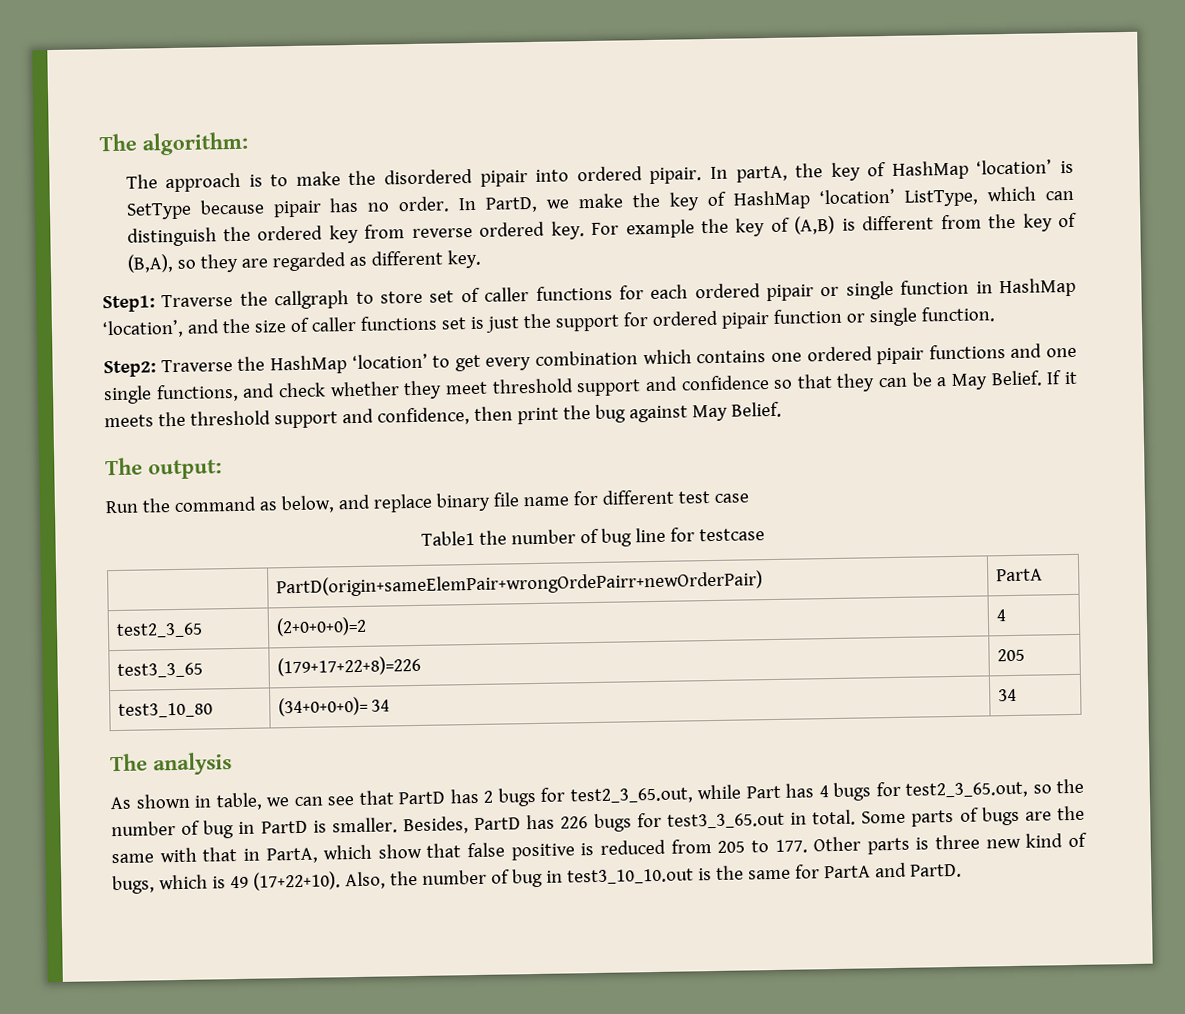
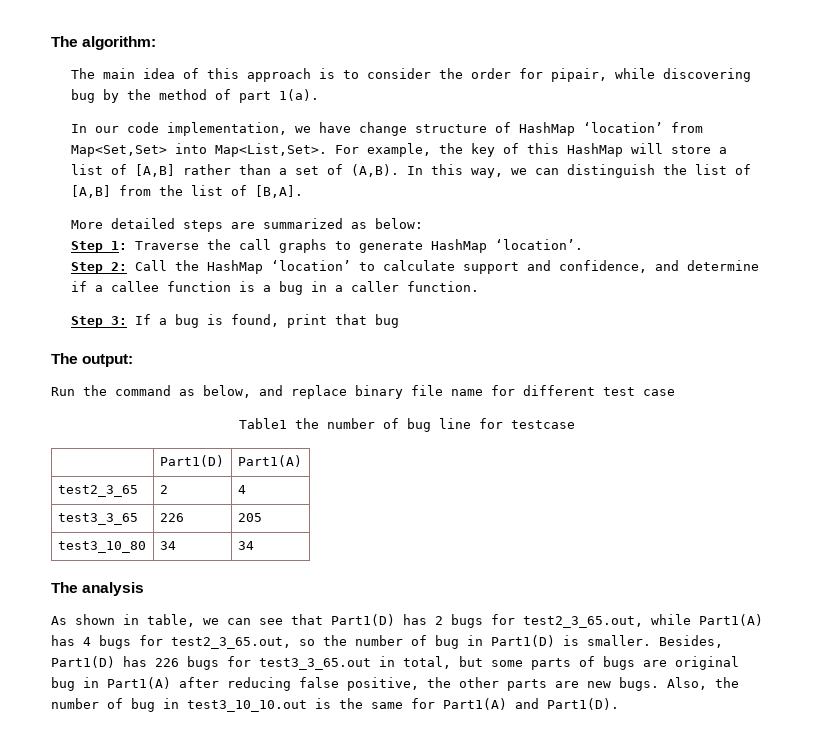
[165,159,1074,193] [125,186,1074,220] [126,212,1078,247] [126,249,481,273] [102,277,1077,313] [102,306,995,339] [103,343,1077,378] [103,370,1078,405] [104,401,782,429] approach is to make the disordered pipair into ordered pipair. In partA, the key of HashMap ‘location’ is SetType because pipair has no order. In PartD, we make the key of HashMap ‘location’ ListType, which can distinguish the ordered key from reverse ordered key. For example the key of (A,B) is different from the key of (B,A), so they are regarded as different key. // Step1: Traverse the callgraph to store set of caller functions for each ordered pipair or single function in HashMap ‘location’, and the size of caller functions set is just the support for ordered pipair function or single function. // Step2: Traverse the HashMap ‘location’ to get every combination which contains one ordered pipair functions and one single functions, and check whether they meet threshold support and confidence so that they can be a May Belief. If it meets the threshold support and confidence, then print the bug against May Belief. -> [103,68,752,82] [71,89,320,103] [71,122,704,136] [71,143,728,157] [71,164,752,178] [71,185,304,198] [71,218,424,232] [71,239,584,253] [71,260,760,274] [71,281,480,295] [71,314,400,328] main idea of this approach is to consider the order for pipair, while discovering bug by the method of part 1(a). // In our code implementation, we have change structure of HashMap ‘location’ from Map<Set,Set> into Map<List,Set>. For example, the key of this HashMap will store a list of [A,B] rather than a set of (A,B). In this way, we can distinguish the list of [A,B] from the list of [B,A]. // More detailed steps are summarized as below: // Step 1: Traverse the call graphs to generate HashMap ‘location’. // Step 2: Call the HashMap ‘location’ to calculate support and confidence, and determine if a callee function is a bug in a caller function. // Step 3: If a bug is found, print that bug
[275,570,763,598] [995,568,1043,582] PartD(origin+sameElemPair+wrongOrdePairr+newOrderPair) | PartA -> [159,455,224,467] [237,455,302,467] Part1(D) | Part1(A)
[275,616,367,637] (2+0+0+0)=2 -> [159,485,168,494] 2
[276,655,421,677] (179+17+22+8)=226 -> [159,513,184,522] 226
[277,696,368,717] (34+0+0+0)= -> (146, 547) none
[398,791,445,805] PartD -> [331,614,395,626] Part1(D)
[745,785,781,799] Part -> [699,614,763,626] Part1(A)
[260,820,308,834] PartD -> [491,635,555,647] Part1(D)
[474,817,522,831] PartD -> [51,656,115,668] Part1(D)
[812,809,907,826] total. Some -> [403,656,523,669] total, but some
[1056,805,1085,821] [111,832,1087,864] [112,871,341,895] the same with that in PartA, which show that false positive is reduced from 205 to 177. Other parts is three new kind of bugs, which is 49 (17+22+10). -> [675,656,739,670] [51,677,659,691] original bug in Part1(A) after reducing false positive, the other parts are new bugs.
[823,862,962,879] PartA and PartD. -> [443,698,619,710] Part1(A) and Part1(D).

